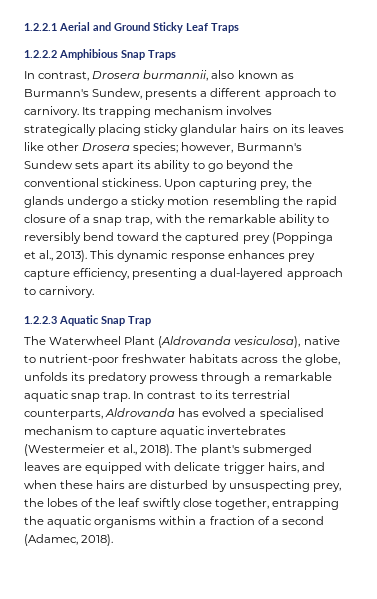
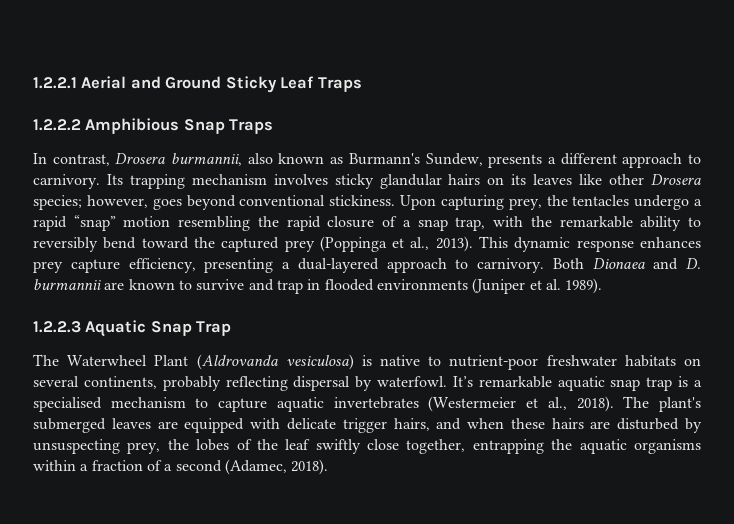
[24,124,142,136] strategically placing -> (328, 179) none
[236,143,302,151] [24,160,293,172] Burmann's Sundew sets apart its ability to go beyond the -> [152,195,236,210] goes beyond
[24,196,64,208] glands -> [572,195,630,206] tentacles
[131,196,166,208] sticky -> [33,215,116,231] rapid “snap”
(95, 292) none -> [552,258,701,270] [33,278,603,294] Both Dionaea and D. burmannii are known to survive and trap in flooded environments (Juniper et al. 1989).
[234,336,301,348] vesiculosa), -> [285,354,372,370] vesiculosa) is
[241,354,340,366] [24,372,332,384] [24,390,290,402] [24,408,247,420] across the globe, unfolds its predatory prowess through a remarkable aquatic snap trap. In contrast to its terrestrial counterparts, Aldrovanda has evolved -> [683,358,701,366] [33,376,689,391] on several continents, probably reflecting dispersal by waterfowl. It’s remarkable aquatic snap trap is

